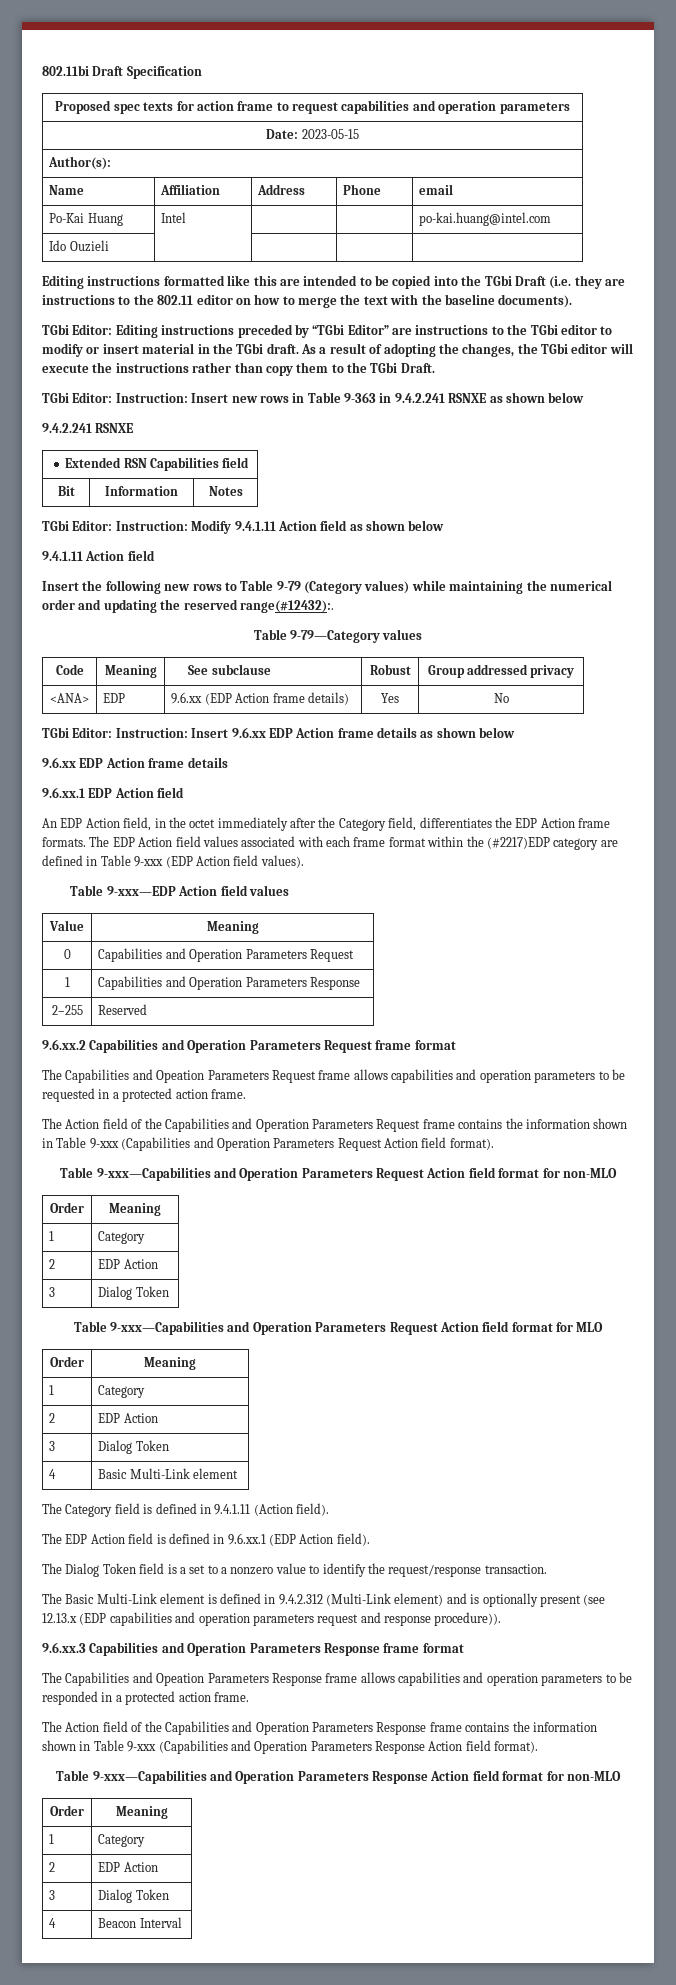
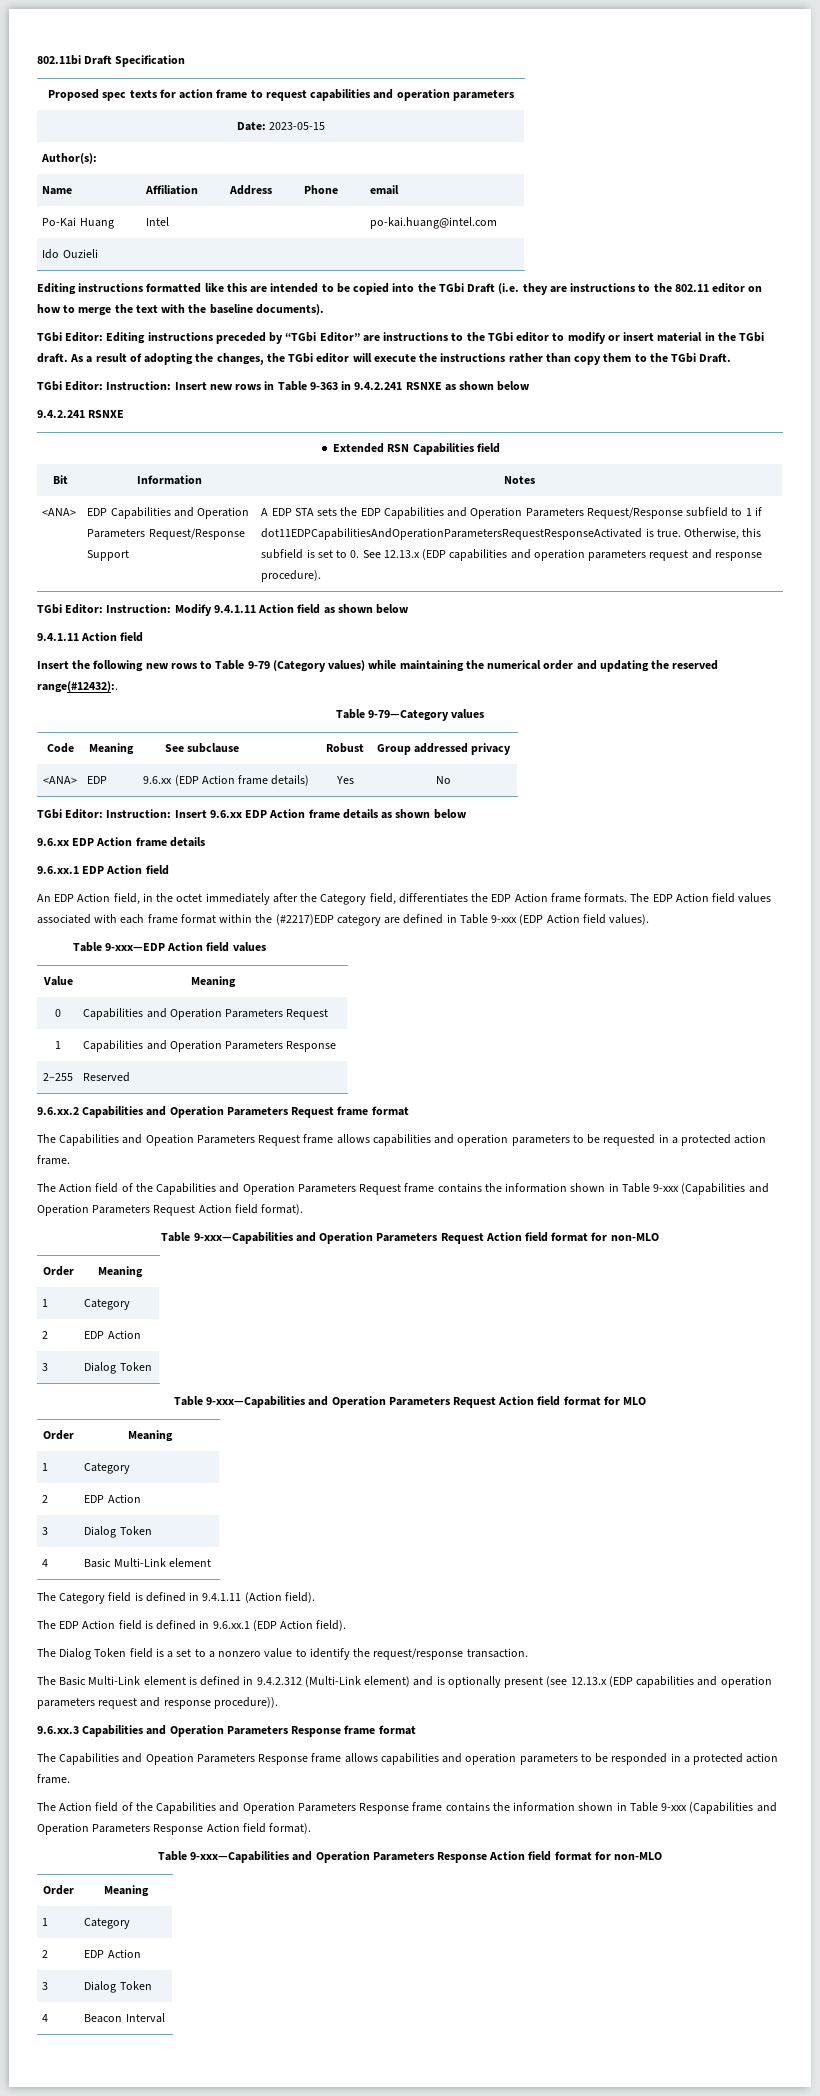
(243, 491) none -> [42,508,77,516] [87,507,250,519] [87,528,245,540] [87,550,130,561] [261,507,762,519] [261,528,762,540] [261,549,762,561] [261,570,322,582] // <ANA> | EDP Capabilities and Operation Parameters Request/Response Support | A EDP STA sets the EDP Capabilities and Operation Parameters Request/Response subfield to 1 if dot11EDPCapabilitiesAndOperationParametersRequestResponseActivated is true. Otherwise, this subfield is set to 0. See 12.13.x (EDP capabilities and operation parameters request and response procedure).

